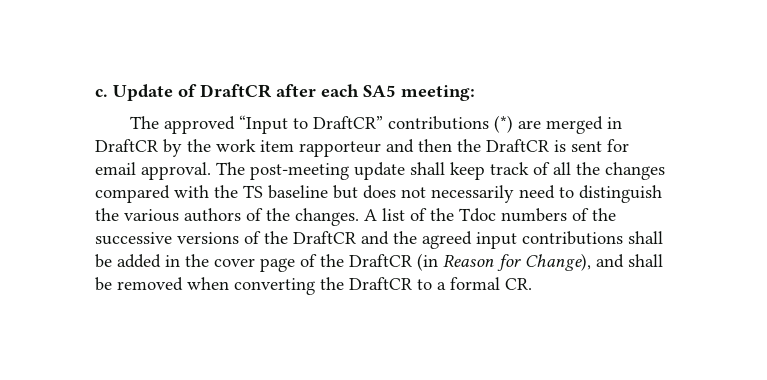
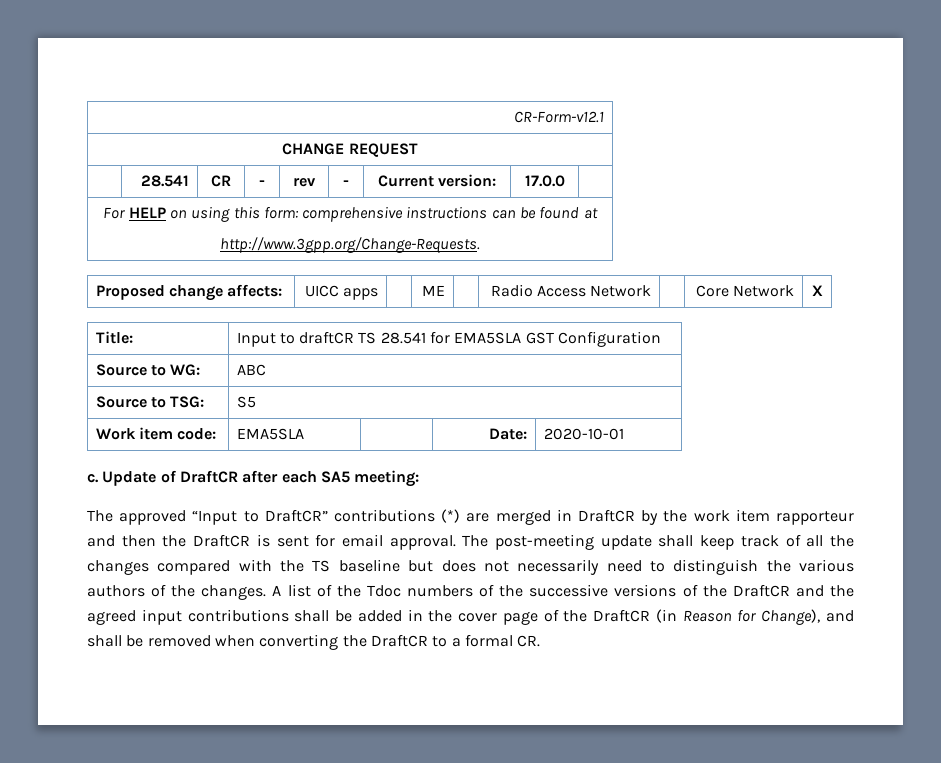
(95, 93) none -> [514,111,605,123] [282,143,418,157] [141,175,190,187] [211,175,231,187] [259,180,265,186] [293,178,316,187] [343,180,349,186] [377,174,497,187] [524,175,565,187] [103,206,598,222] [220,237,480,253] [95,284,283,301] [305,285,379,300] [422,285,446,296] [490,284,652,297] [696,285,795,297] [811,285,823,296] [95,331,133,344] [236,331,662,347] [95,364,201,376] [236,364,266,376] [95,396,205,408] [236,396,256,408] [95,427,217,440] [236,428,304,440] [489,428,528,440] [543,428,624,440] CR-Form-v12.1 // CHANGE REQUEST // | 28.541 | CR | - | rev | - | Current version: | 17.0.0 | // For HELP on using this form: comprehensive instructions can be found at // http://www.3gpp.org/Change-Requests. // Proposed change affects: | UICC apps | | ME | | Radio Access Network | | Core Network | X // Title: | Input to draftCR TS 28.541 for EMA5SLA GST Configuration // Source to WG: | ABC // Source to TSG: | S5 // Work item code: | EMA5SLA | | Date: | 2020-10-01 //

